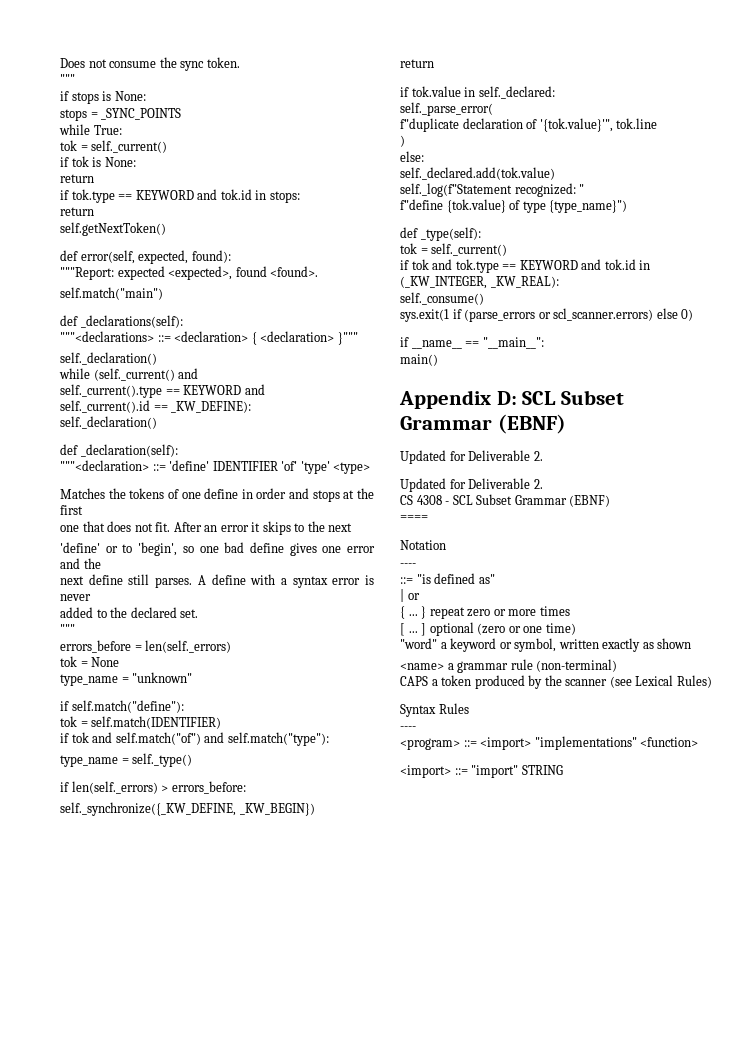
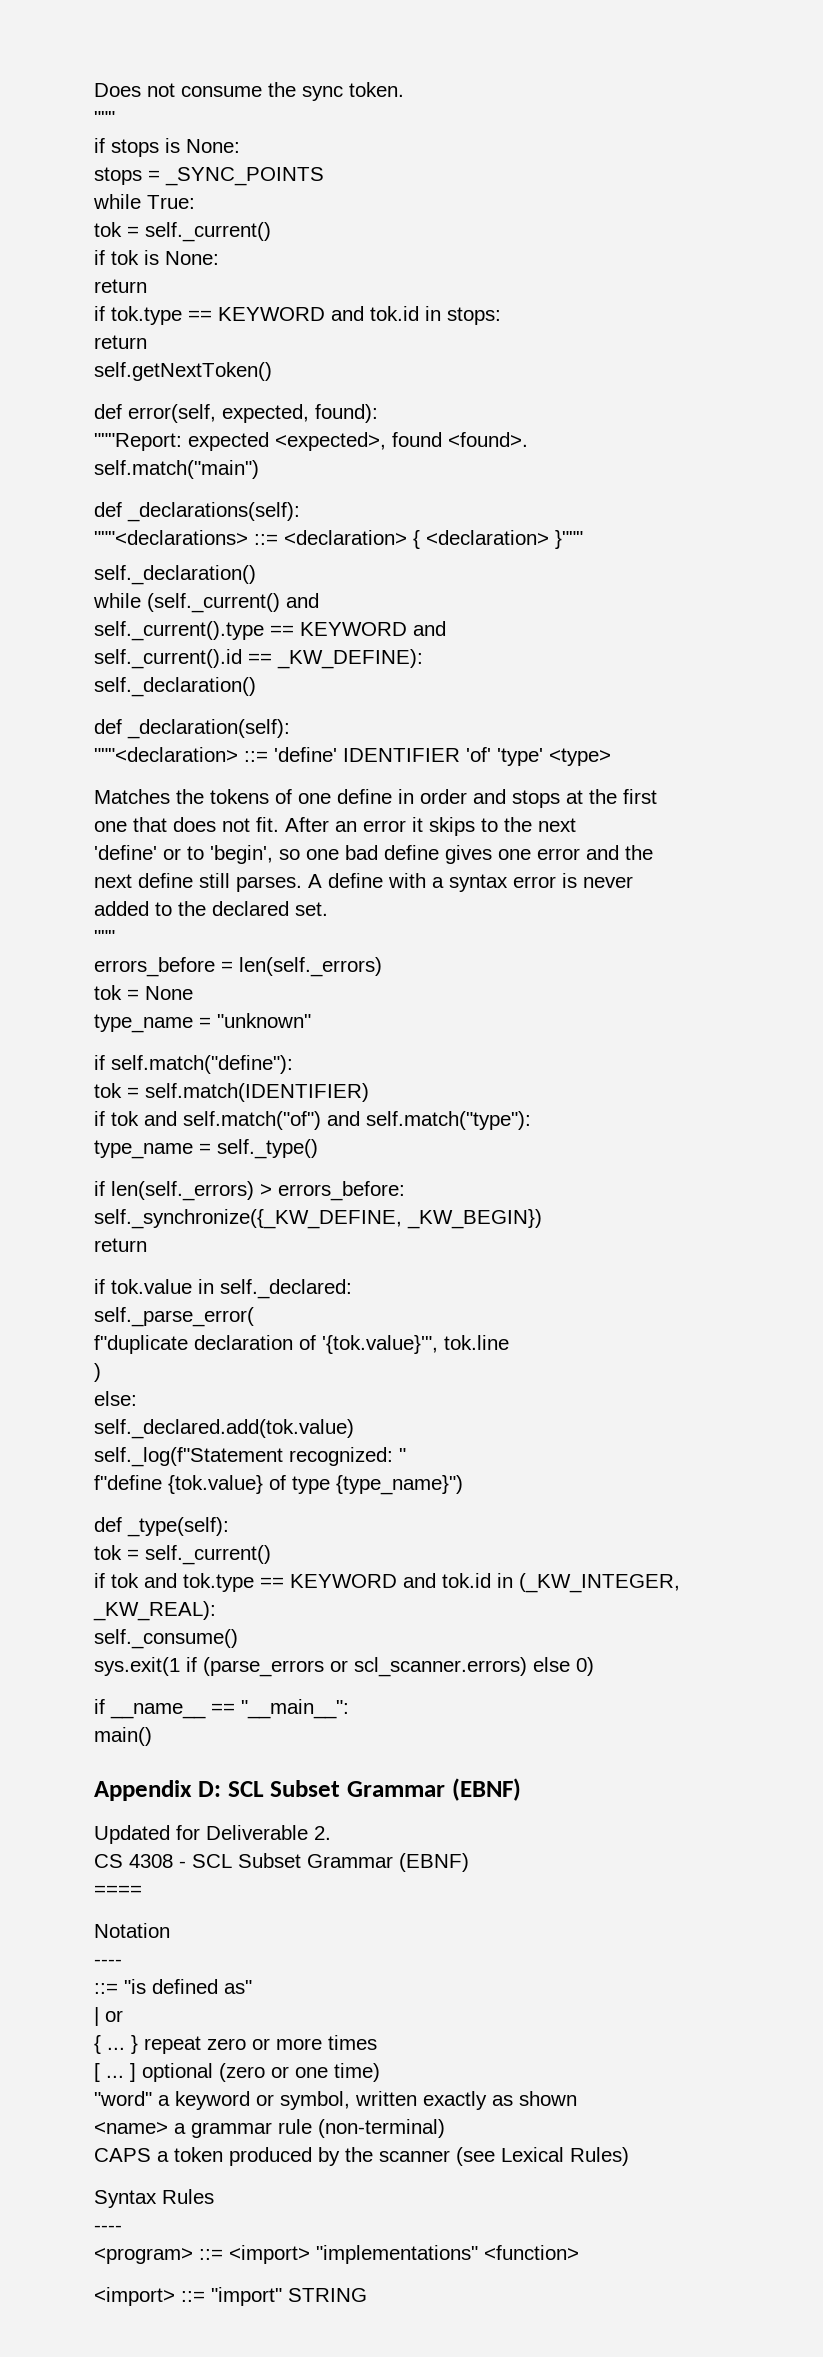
[400,478,543,492] // Updated for Deliverable 2. -> (331, 1833) none

